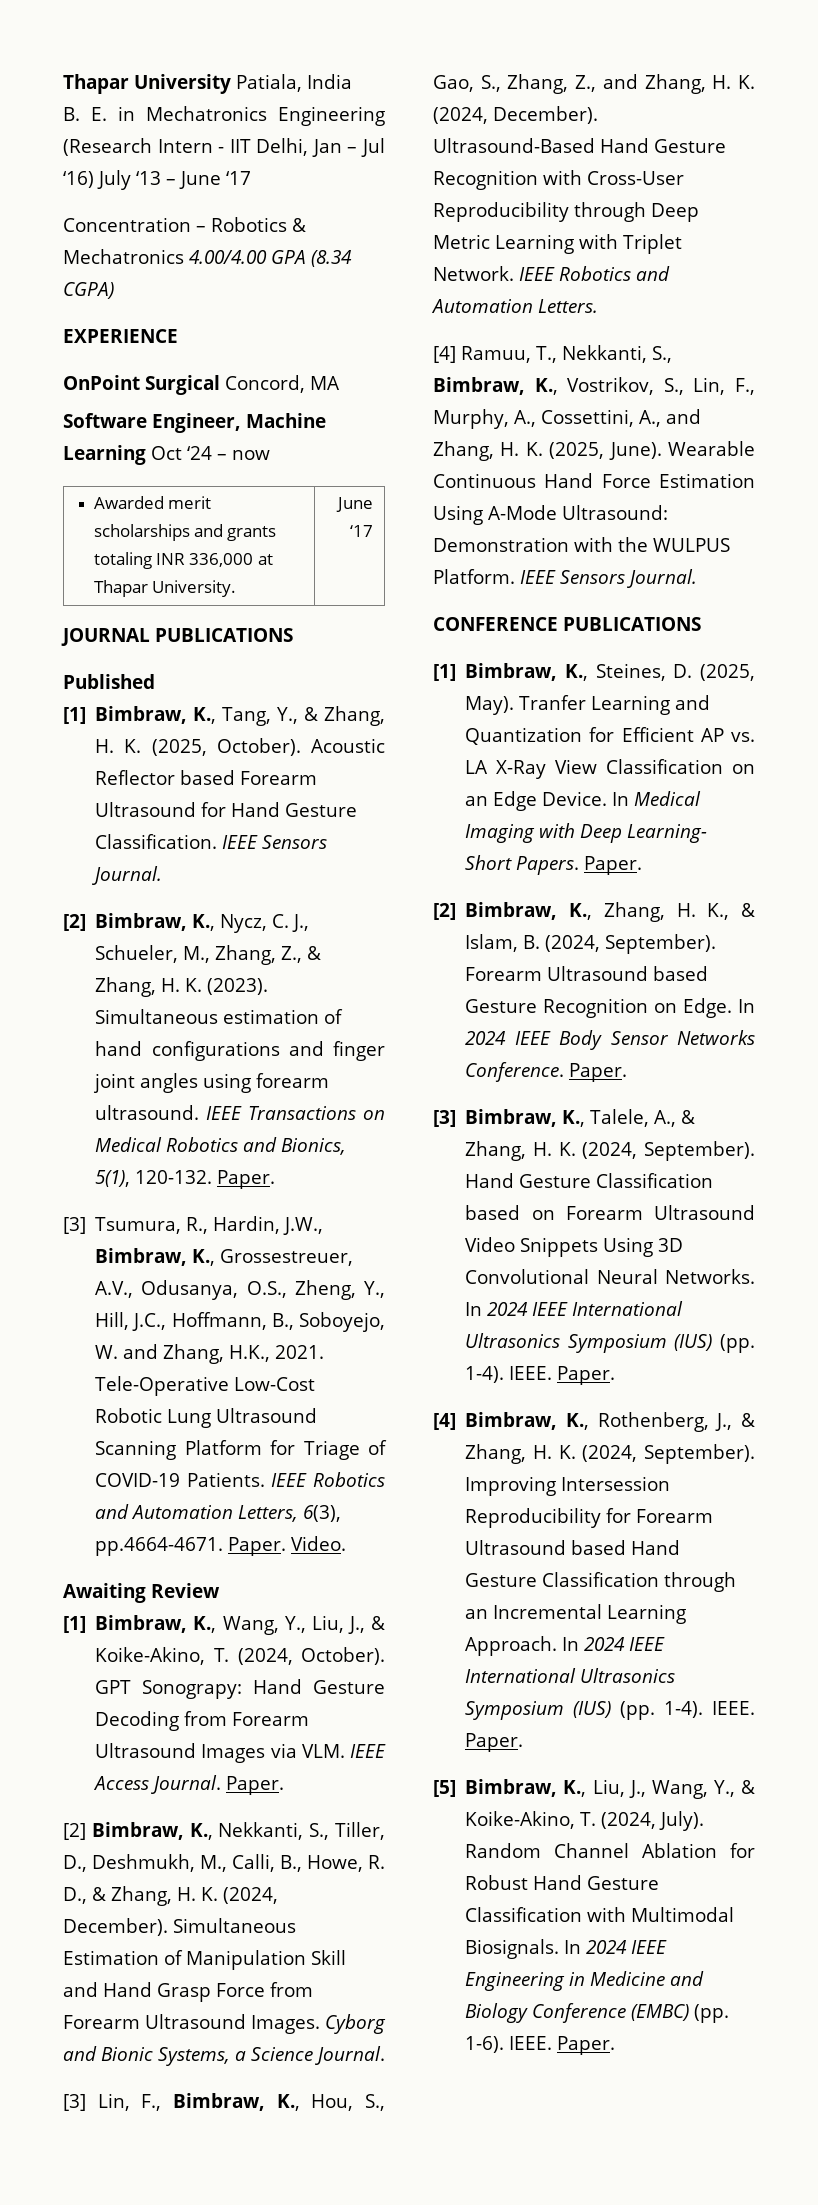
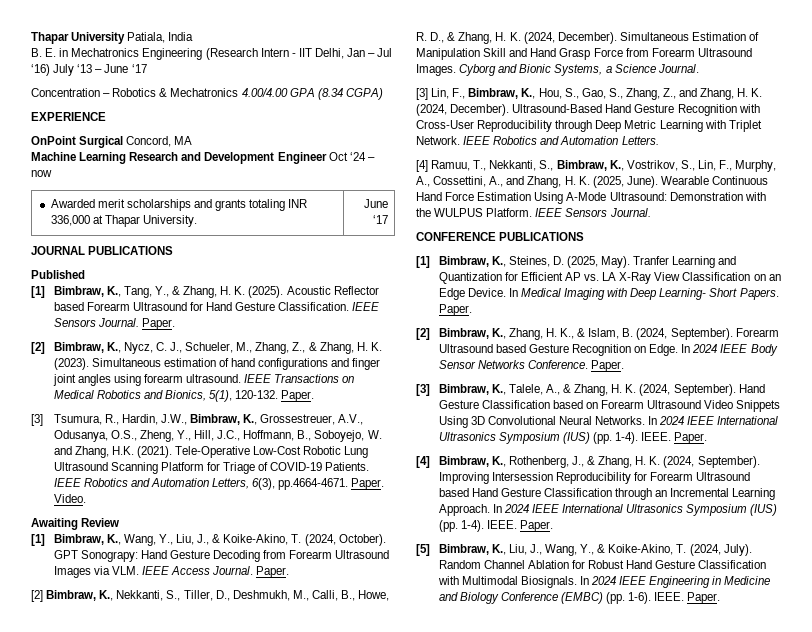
[63,413,326,433] [63,445,146,465] Software Engineer, Machine Learning -> [31,152,327,164] Machine Learning Research and Development Engineer
[151,738,301,756] (2025, October). -> [248,286,284,298] (2025).
(163, 875) none -> [141,318,175,330] Paper.
[229,1345,325,1362] H.K., 2021. -> [111,446,172,458] H.K. (2021).

